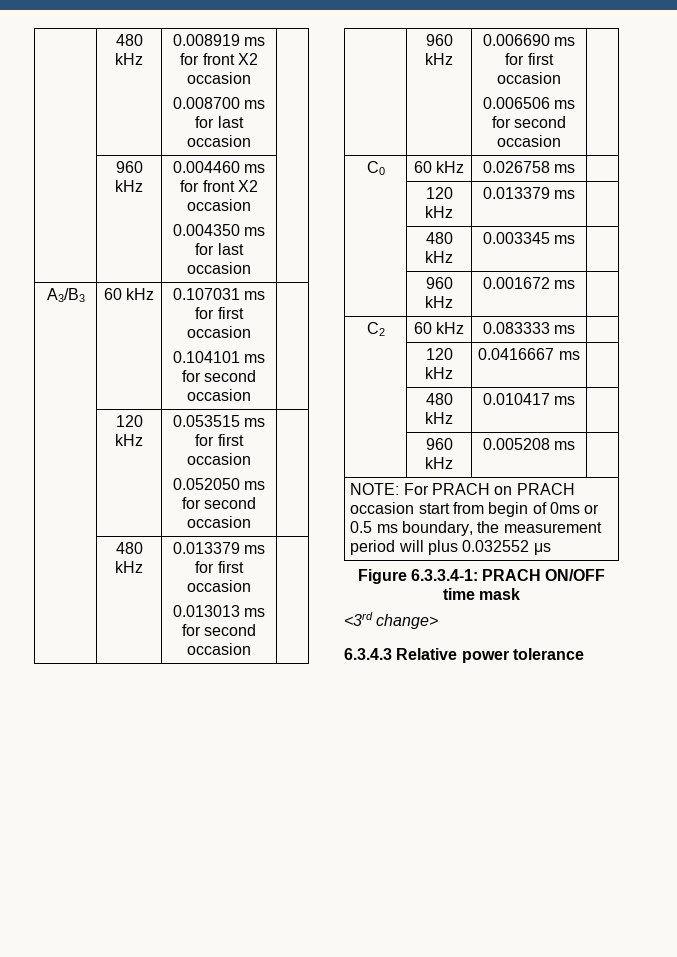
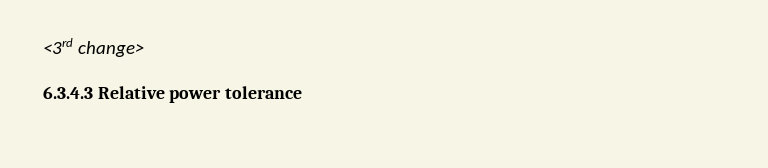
[115,34,143,46] [115,53,143,65] [172,34,266,46] [180,53,258,65] [187,72,251,84] [172,97,266,109] [195,116,244,128] [187,135,251,147] [115,161,143,173] [115,180,143,192] [172,161,266,173] [180,180,258,192] [187,199,251,211] [172,224,266,236] [195,243,244,255] [187,262,251,274] [46,288,85,302] [103,288,155,300] [172,288,266,300] [195,307,244,319] [187,326,251,338] [172,351,266,363] [181,370,257,382] [187,389,251,401] [115,415,143,427] [115,434,143,446] [172,415,266,427] [195,434,244,446] [187,453,251,465] [172,478,266,490] [181,497,257,509] [187,516,251,528] [115,542,143,554] [115,561,143,573] [172,542,266,554] [195,561,244,573] [187,580,251,592] [172,605,266,617] [181,624,257,636] [187,643,251,655] [425,34,453,46] [425,53,453,65] [482,34,576,46] [505,53,554,65] [497,72,561,84] [482,97,576,109] [491,116,567,128] [497,135,561,147] [366,161,385,175] [413,161,465,173] [482,161,576,173] [425,187,453,199] [425,206,453,218] [482,187,576,199] [425,232,453,244] [425,251,453,263] [482,232,576,244] [425,277,453,289] [425,296,453,308] [482,277,576,289] [366,322,385,336] [413,322,465,334] [482,322,576,334] [425,348,453,360] [425,367,453,379] [478,348,580,360] [425,393,453,405] [425,412,453,424] [482,393,576,405] [425,438,453,450] [425,457,453,469] [482,438,576,450] [350,483,575,495] [350,502,600,517] [350,521,602,536] [350,540,551,555] [357,569,606,584] [442,588,521,600] | 480 kHz | 0.008919 ms for front X2 occasion // 0.008700 ms for last occasion | // | 960 kHz | 0.004460 ms for front X2 occasion // 0.004350 ms for last occasion | // A3/B3 | 60 kHz | 0.107031 ms for first occasion // 0.104101 ms for second occasion | // | 120 kHz | 0.053515 ms for first occasion // 0.052050 ms for second occasion | // | 480 kHz | 0.013379 ms for first occasion // 0.013013 ms for second occasion | // | 960 kHz | 0.006690 ms for first occasion // 0.006506 ms for second occasion | // C0 | 60 kHz | 0.026758 ms | // | 120 kHz | 0.013379 ms | // | 480 kHz | 0.003345 ms | // | 960 kHz | 0.001672 ms | // C2 | 60 kHz | 0.083333 ms | // | 120 kHz | 0.0416667 ms | // | 480 kHz | 0.010417 ms | // | 960 kHz | 0.005208 ms | // NOTE: For PRACH on PRACH occasion start from begin of 0ms or 0.5 ms boundary, the measurement period will plus 0.032552 μs // Figure 6.3.3.4-1: PRACH ON/OFF time mask // -> (43, 46) none

